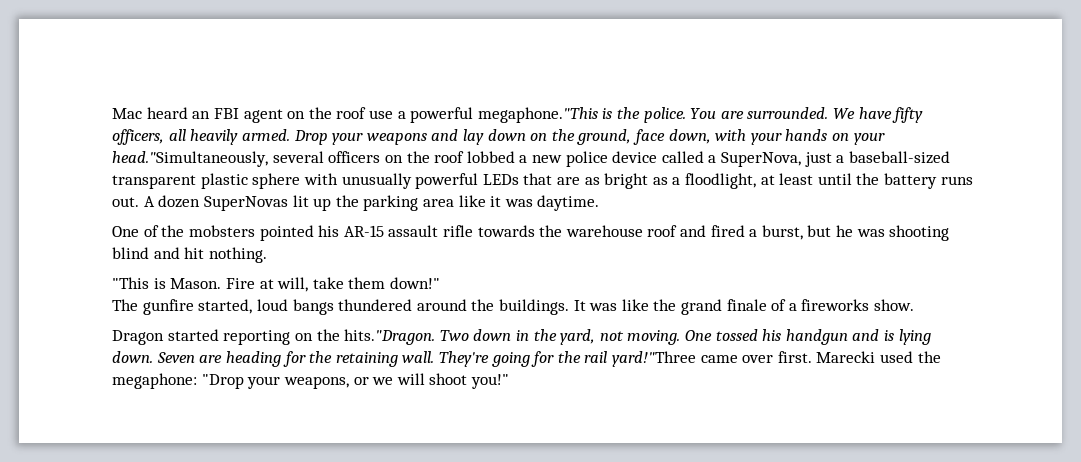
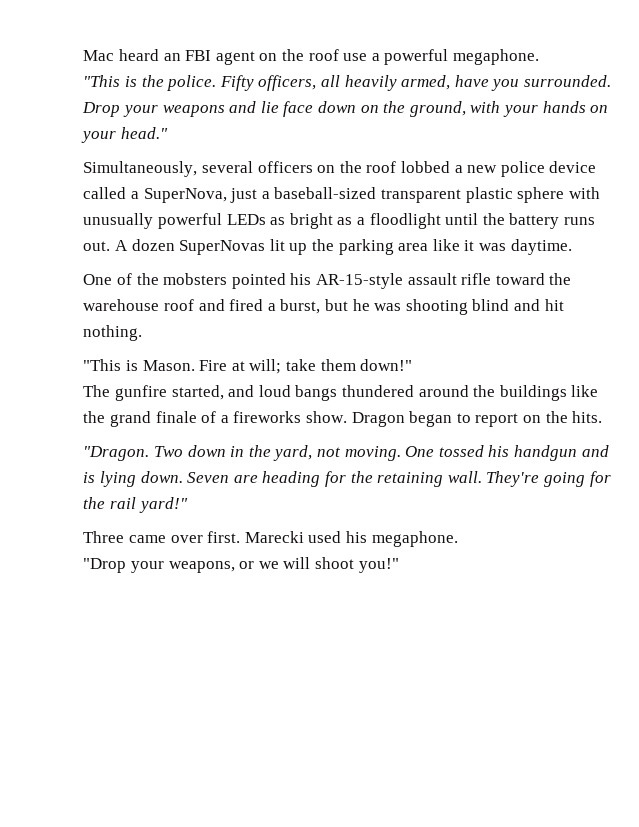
[477,107,598,123] megaphone."This -> [452,49,539,65] [83,75,121,87] megaphone. // "This
[690,107,924,123] [112,129,291,145] You are surrounded. We have fifty officers, all heavily armed. -> [219,75,611,91] Fifty officers, all heavily armed, have you surrounded.
[463,129,485,145] lay -> [260,101,314,117] lie face
[632,129,711,145] face down, -> (466, 109) none
[112,151,269,167] head."Simultaneously, -> [121,127,169,139] [83,161,198,177] head." // Simultaneously,
[523,173,581,185] that are -> (266, 219) none
[684,173,814,189] floodlight, at least -> [369,213,441,229] floodlight
[343,225,384,237] AR-15 -> [315,273,403,289] AR-15-style
[477,225,535,237] towards -> [495,273,545,285] toward
[277,277,309,292] will, -> [249,359,282,374] will;
(253, 306) none -> [228,385,255,397] and
[499,299,618,315] buildings. It was -> [499,385,567,401] buildings
[112,329,436,345] // Dragon started reporting on the hits."Dragon. -> [351,411,603,427] [83,446,150,461] Dragon began to report on the hits. // "Dragon.
[611,351,696,367] yard!"Three -> [138,497,188,513] [83,531,125,543] yard!" // Three
[917,351,941,363] [112,373,198,389] the megaphone: -> [345,531,458,547] his megaphone. //

